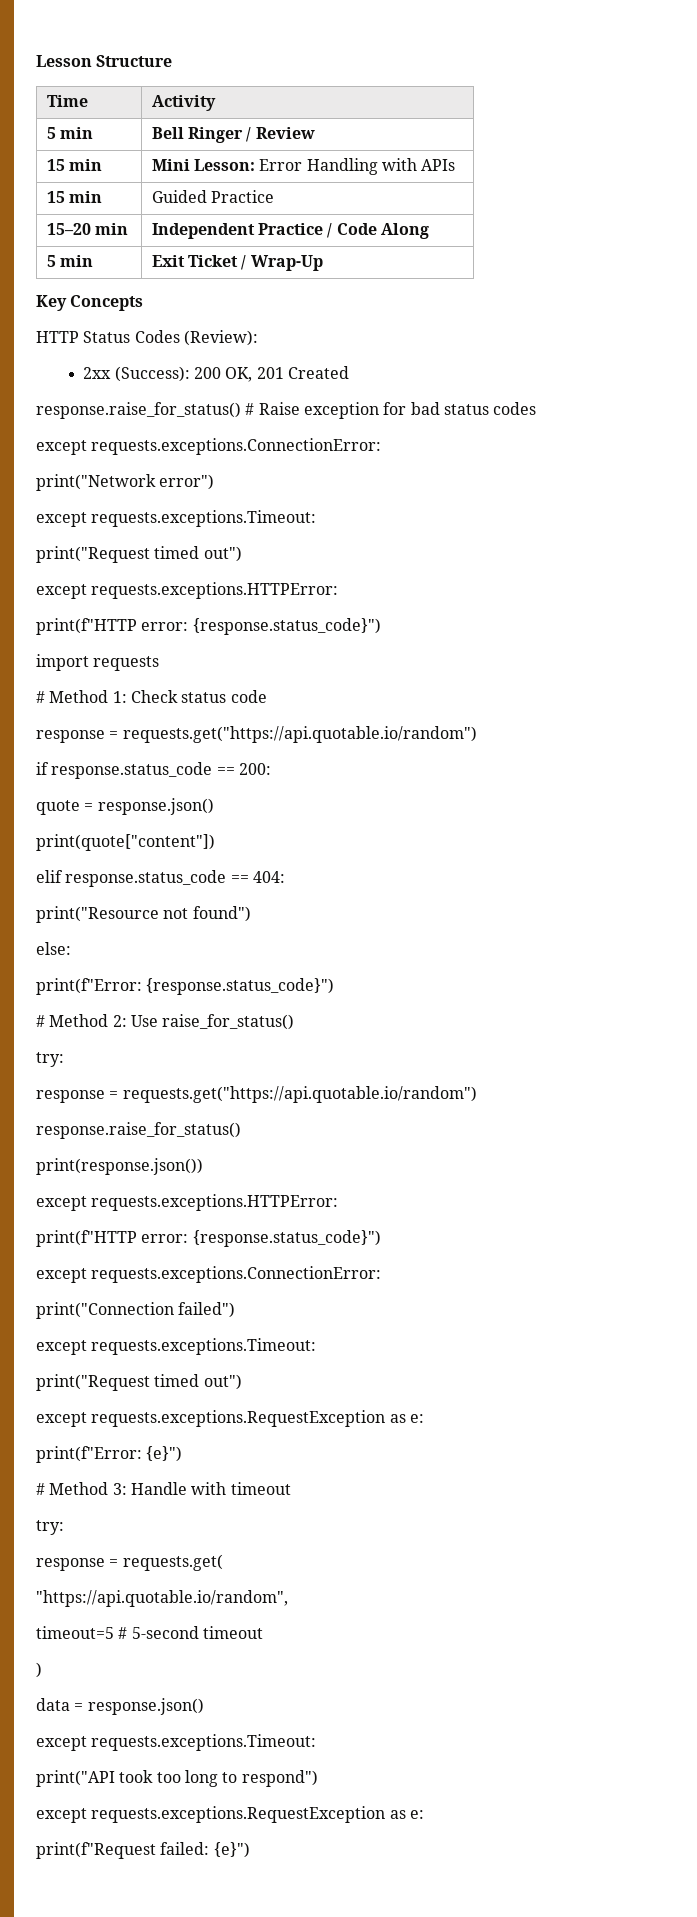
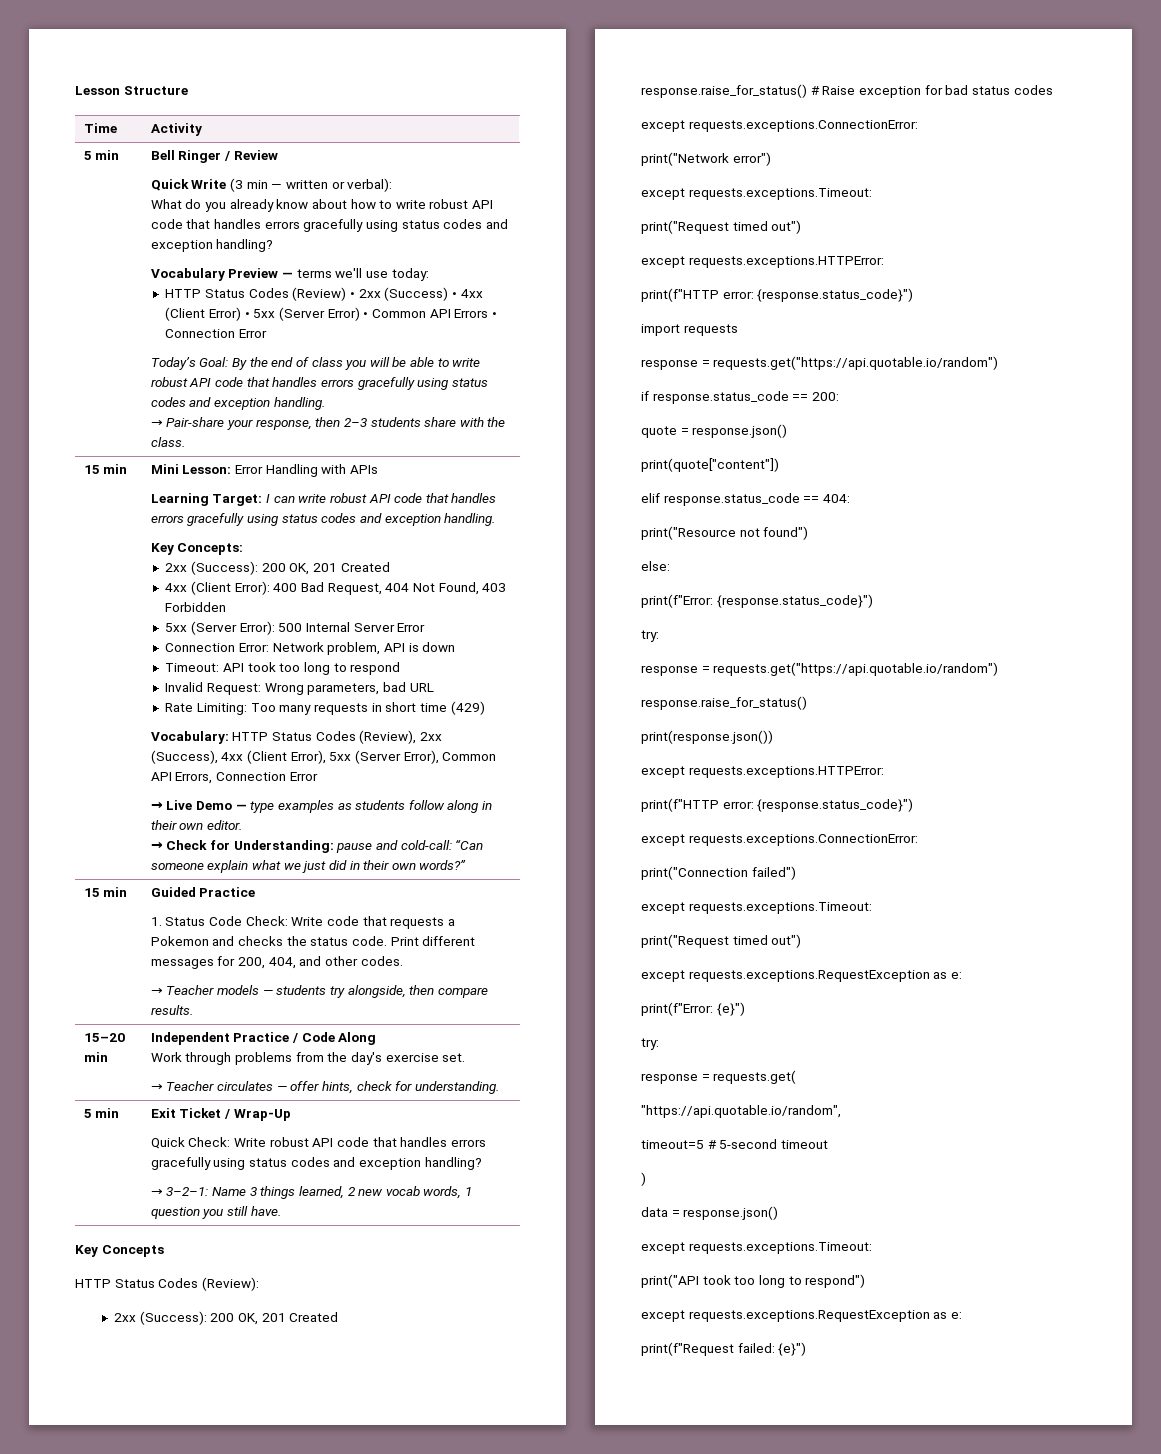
(315, 133) none -> [150,178,393,192] [150,199,494,212] [150,219,508,232] [150,239,274,252] [150,268,429,281] [165,287,483,301] [165,307,497,321] [165,329,268,338] [150,357,481,370] [150,377,488,390] [150,397,325,410] [150,417,506,430] [150,437,185,447] // Quick Write (3 min — written or verbal): // What do you already know about how to write robust API code that handles errors gracefully using status codes and exception handling? // Vocabulary Preview — terms we'll use today: // HTTP Status Codes (Review) • 2xx (Success) • 4xx (Client Error) • 5xx (Server Error) • Common API Errors • Connection Error // Today’s Goal: By the end of class you will be able to write robust API code that handles errors gracefully using status codes and exception handling. // → Pair-share your response, then 2–3 students share with the class.
[46,191,103,203] [151,190,275,203] // 15 min | Guided Practice -> [150,493,497,506] [150,513,496,526] [150,543,244,555] [165,561,390,575] [165,581,507,595] [165,602,227,612] [165,621,426,635] [165,642,456,655] [165,662,401,675] [165,682,434,695] [165,701,485,715] [150,730,442,744] [150,750,497,764] [150,772,318,784] [150,800,493,813] [150,820,242,830] [150,839,484,853] [150,860,467,873] [83,887,128,897] [150,887,256,897] [150,916,455,929] [150,936,476,946] [150,956,403,969] [150,985,488,998] [150,1005,193,1015] // Learning Target: I can write robust API code that handles errors gracefully using status codes and exception handling. // Key Concepts: // 2xx (Success): 200 OK, 201 Created // 4xx (Client Error): 400 Bad Request, 404 Not Found, 403 Forbidden // 5xx (Server Error): 500 Internal Server Error // Connection Error: Network problem, API is down // Timeout: API took too long to respond // Invalid Request: Wrong parameters, bad URL // Rate Limiting: Too many requests in short time (429) // Vocabulary: HTTP Status Codes (Review), 2xx (Success), 4xx (Client Error), 5xx (Server Error), Common API Errors, Connection Error // → Live Demo — type examples as students follow along in their own editor. // → Check for Understanding: pause and cold-call: “Can someone explain what we just did in their own words?” // 15 min | Guided Practice // 1. Status Code Check: Write code that requests a Pokemon and checks the status code. Print different messages for 200, 404, and other codes. // → Teacher models — students try alongside, then compare results.
(430, 231) none -> [150,1052,466,1065] [150,1081,499,1094] // Work through problems from the day's exercise set. // → Teacher circulates — offer hints, check for understanding.
(323, 263) none -> [150,1137,486,1149] [150,1157,482,1170] [150,1186,473,1199] [150,1206,281,1219] // Quick Check: Write robust API code that handles errors gracefully using status codes and exception handling? // → 3–2–1: Name 3 things learned, 2 new vocab words, 1 question you still have.
[36,690,267,703] // # Method 1: Check status code -> (738, 330) none
[36,1014,295,1030] // # Method 2: Use raise_for_status() -> (873, 601) none
[36,1482,291,1495] // # Method 3: Handle with timeout -> (745, 1009) none

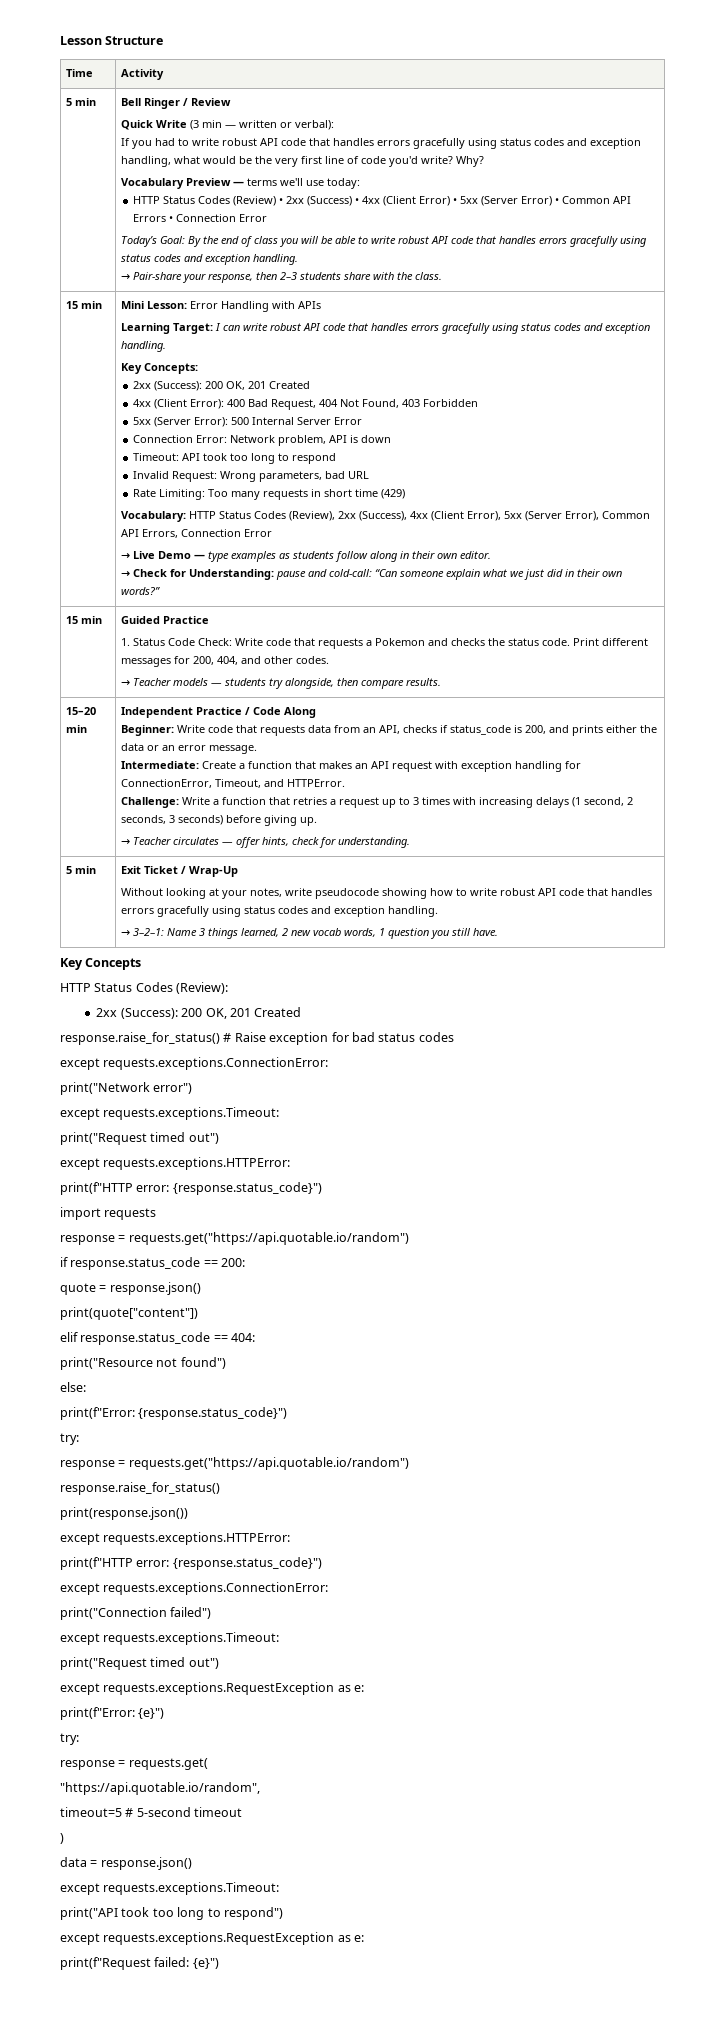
[150,199,376,212] What do you already know about how -> [120,138,175,149] If you had
[216,239,274,252] handling? -> [120,156,484,167] handling, what would be the very first line of code you'd write? Why?
[150,1052,466,1065] Work through problems from the day's exercise set. -> [120,725,657,736] [120,743,257,754] [120,761,581,772] [120,779,345,788] [120,797,633,808] [120,815,317,826] Beginner: Write code that requests data from an API, checks if status_code is 200, and prints either the data or an error message. // Intermediate: Create a function that makes an API request with exception handling for ConnectionError, Timeout, and HTTPError. // Challenge: Write a function that retries a request up to 3 times with increasing delays (1 second, 2 seconds, 3 seconds) before giving up.
[150,1137,266,1149] Quick Check: Write -> [120,888,497,899] Without looking at your notes, write pseudocode showing how to write
[424,1157,482,1170] handling? -> [387,906,438,917] handling.

